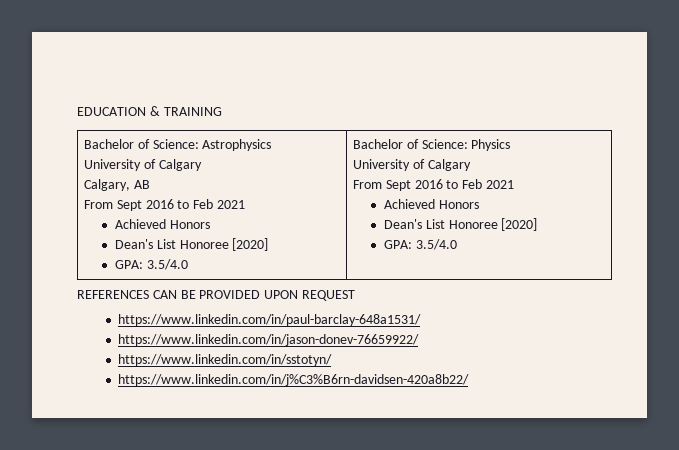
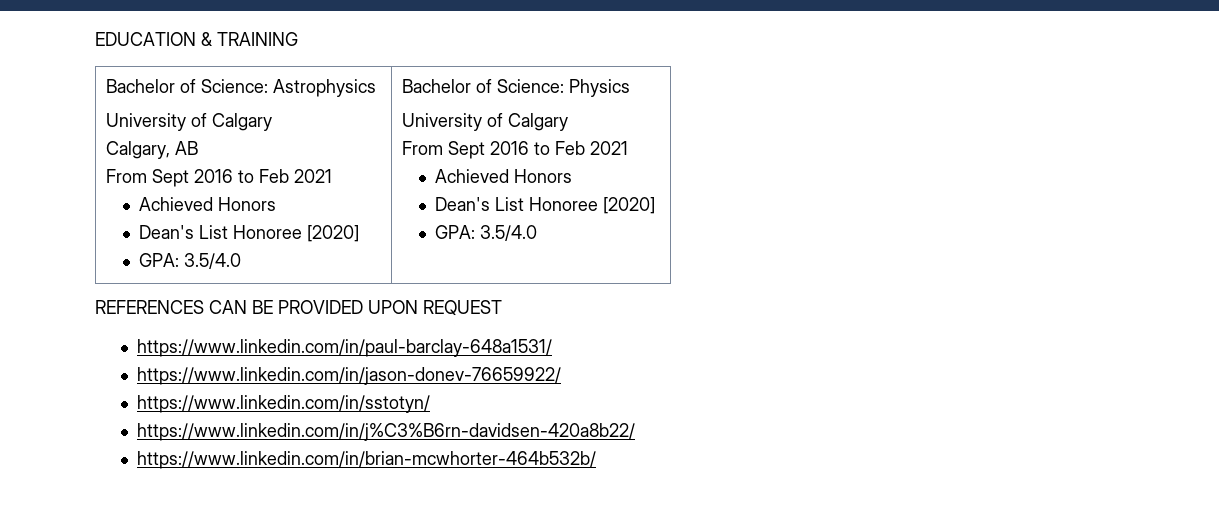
(470, 380) none -> [137,451,597,469] // https://www.linkedin.com/in/brian-mcwhorter-464b532b/

